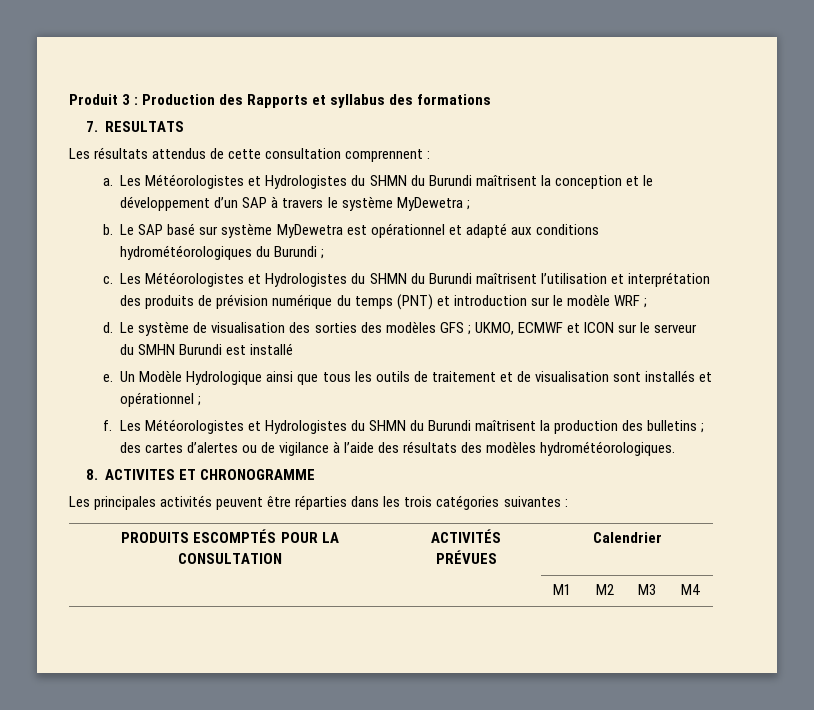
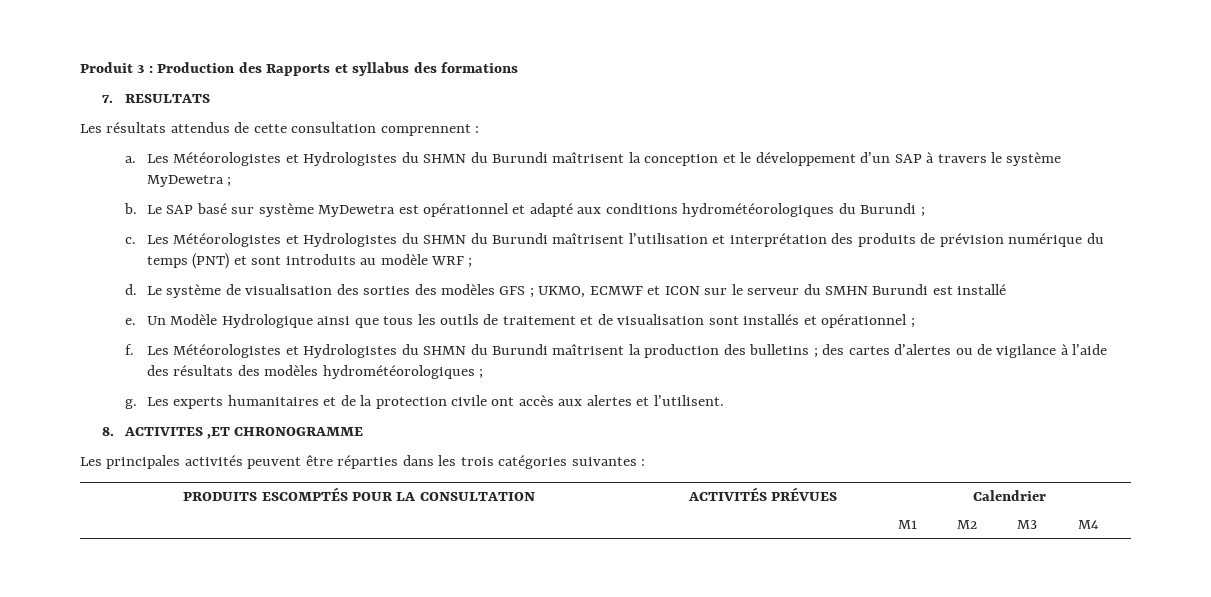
[453,295,563,306] introduction sur le -> [251,254,377,265] sont introduits au
[540,441,676,456] hydrométéorologiques. -> [322,365,484,379] [124,395,724,409] hydrométéorologiques ; // g. Les experts humanitaires et de la protection civile ont accès aux alertes et l’utilisent.
[179,469,197,480] ET -> [207,427,231,439] ,ET

